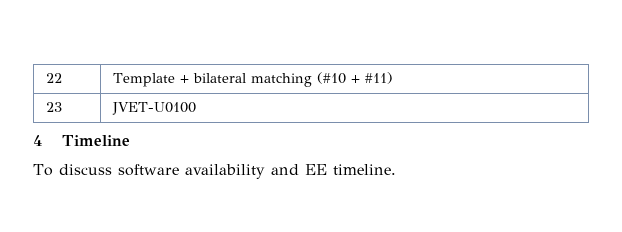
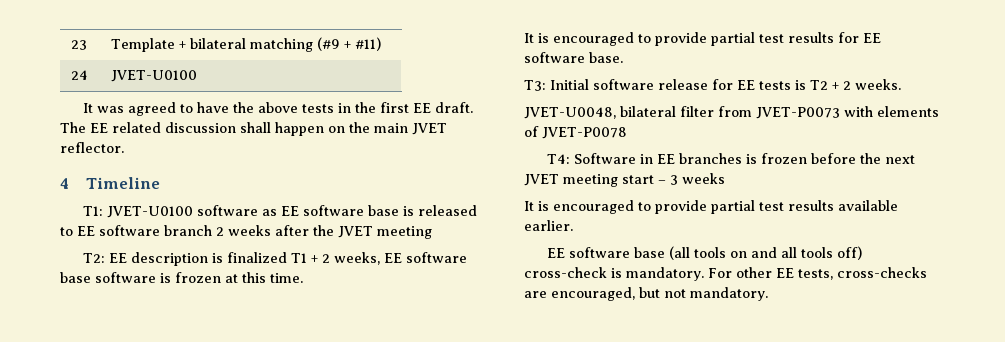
[45,73,62,83] 22 -> [71,40,88,50] 23
[316,72,346,84] (#10 -> [317,37,341,51] (#9
[45,102,62,112] 23 -> [71,70,89,80] 24
[33,135,130,146] [33,164,396,179] 4 Timeline // To discuss software availability and EE timeline. -> [82,102,473,116] [60,122,447,136] [60,142,124,153] [60,177,161,189] [82,205,477,218] [60,225,432,239] [82,252,467,266] [60,272,303,283] [524,32,881,46] [524,52,623,63] [524,79,901,91] [524,106,939,119] [524,126,627,139] [546,153,915,164] [524,173,725,187] [524,200,898,214] [524,220,573,231] [546,246,862,260] [524,267,927,281] [524,287,768,301] It was agreed to have the above tests in the first EE draft. The EE related discussion shall happen on the main JVET reflector. // 4 Timeline // T1: JVET-U0100 software as EE software base is released to EE software branch 2 weeks after the JVET meeting // T2: EE description is finalized T1 + 2 weeks, EE software base software is frozen at this time. // It is encouraged to provide partial test results for EE software base. // T3: Initial software release for EE tests is T2 + 2 weeks. // JVET-U0048, bilateral filter from JVET-P0073 with elements of JVET-P0078 // T4: Software in EE branches is frozen before the next JVET meeting start – 3 weeks // It is encouraged to provide partial test results available earlier. // EE software base (all tools on and all tools off) cross-check is mandatory. For other EE tests, cross-checks are encouraged, but not mandatory.

